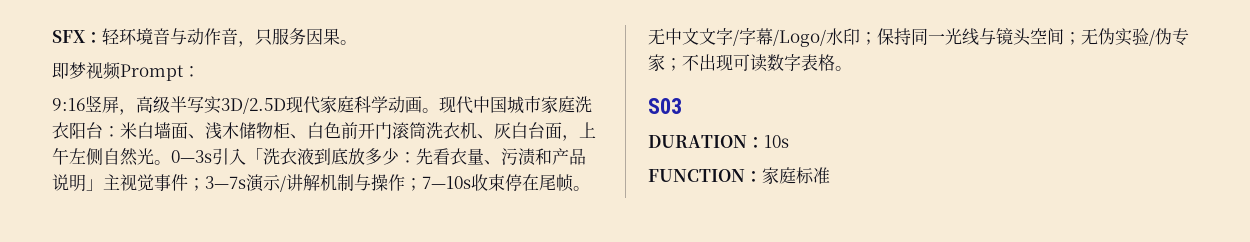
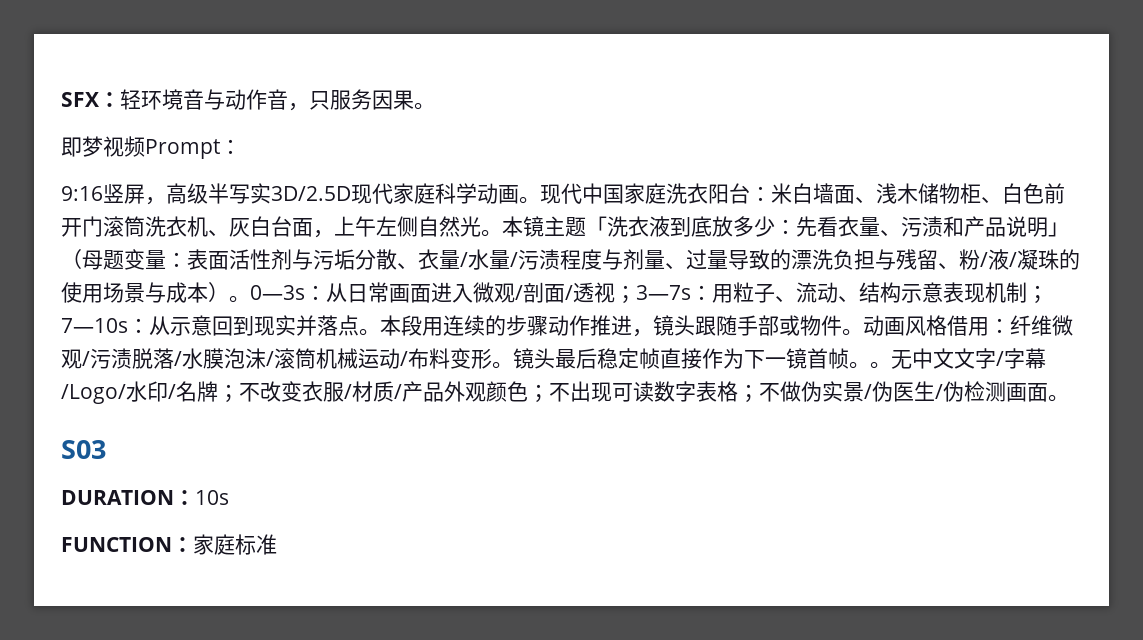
[507,96,541,114] 城市 -> (624, 194) none
[171,148,246,165] 0—3s引入 -> [502,216,586,237] 本镜主题
[103,174,574,192] 主视觉事件；3—7s演示/讲解机制与操作；7—10s收束停在尾帧 -> [61,249,1080,270] [61,282,1048,304] [61,315,1073,337] [61,348,870,369] （母题变量：表面活性剂与污垢分散、衣量/水量/污渍程度与剂量、过量导致的漂洗负担与残留、粉/液/凝珠的使用场景与成本）。0—3s：从日常画面进入微观/剖面/透视；3—7s：用粒子、流动、结构示意表现机制；7—10s：从示意回到现实并落点。本段用连续的步骤动作推进，镜头跟随手部或物件。动画风格借用：纤维微观/污渍脱落/水膜泡沫/滚筒机械运动/布料变形。镜头最后稳定帧直接作为下一镜首帧。
[860,27,1189,46] [648,54,665,72] ；保持同一光线与镜头空间；无伪实验/伪专家 -> [168,381,528,403] /名牌；不改变衣服/材质/产品外观颜色
(835, 62) none -> [738,381,1048,403] ；不做伪实景/伪医生/伪检测画面

